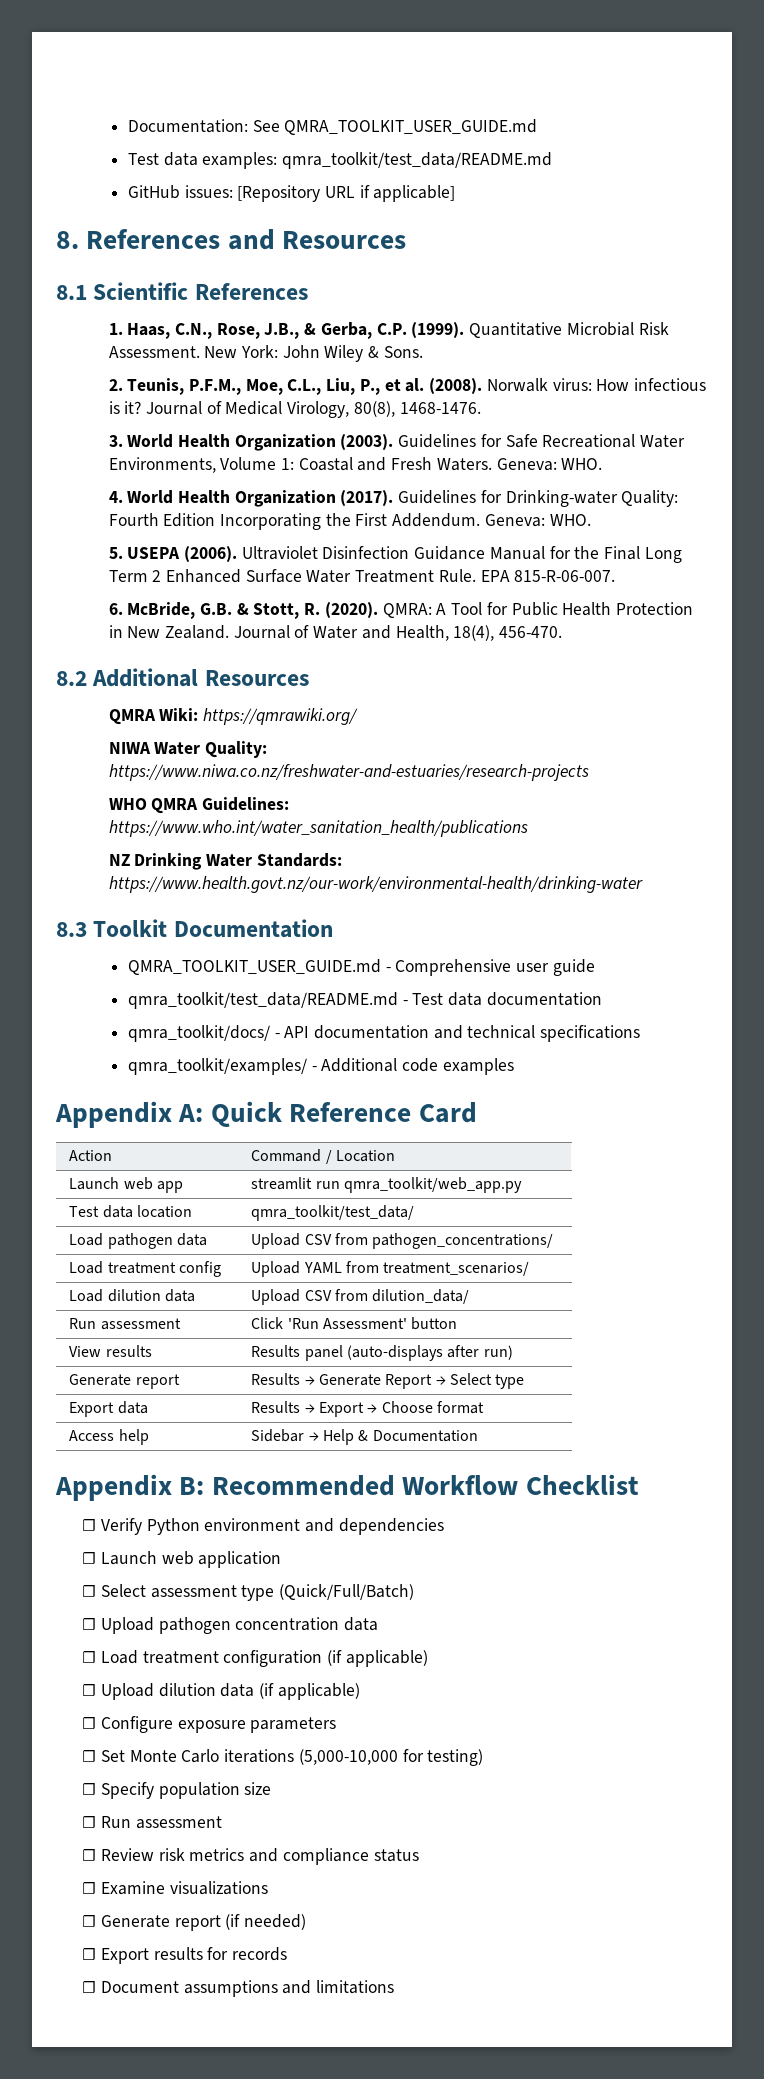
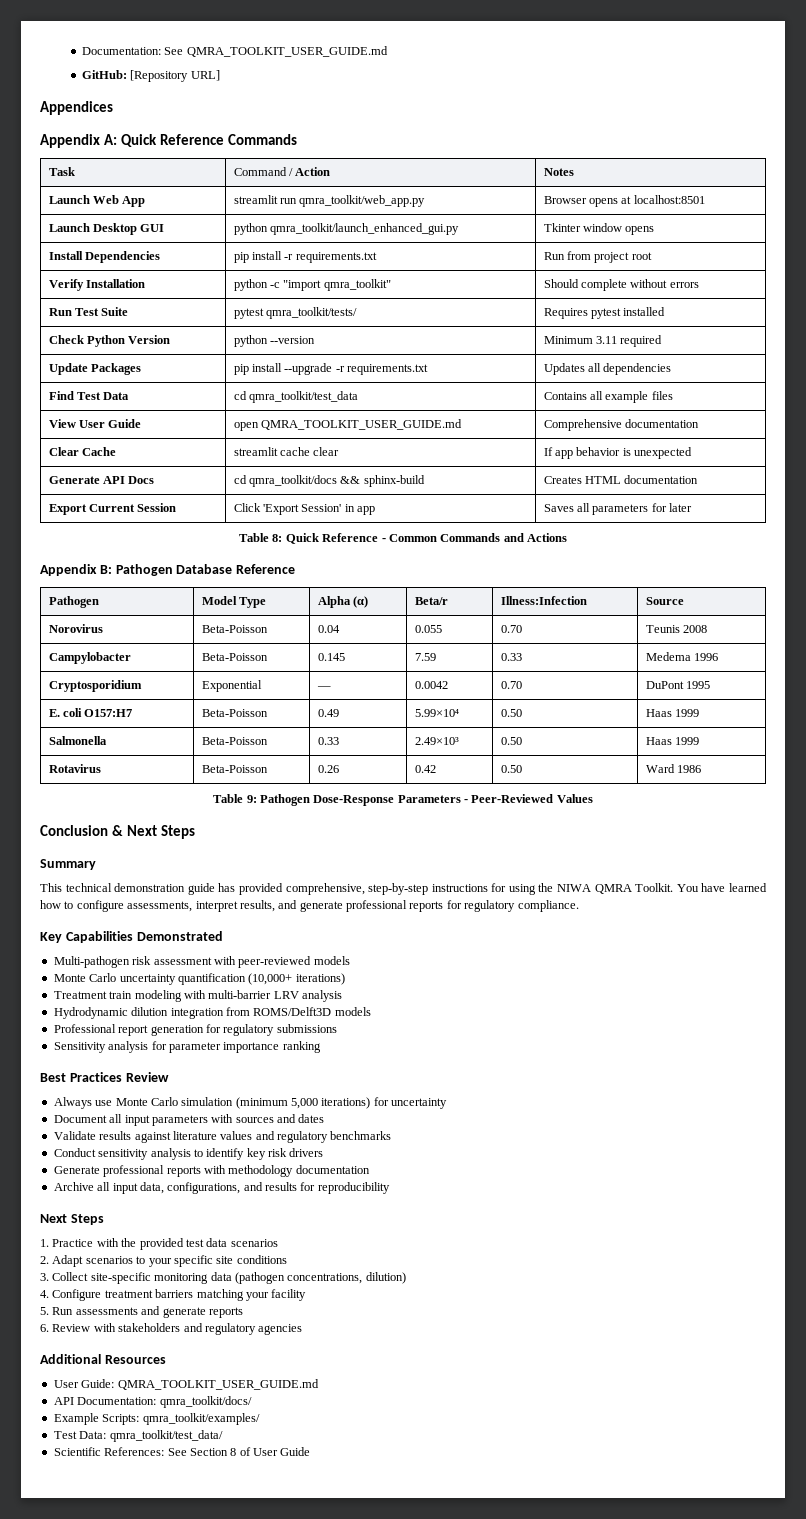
[127,152,552,169] [127,185,456,202] [56,229,407,250] [56,282,308,300] [108,322,669,339] [108,345,423,362] [108,378,706,395] [108,401,481,418] [108,434,686,451] [108,457,603,473] [108,490,679,507] [108,513,591,530] [108,546,682,563] [108,569,616,583] [108,602,693,619] [108,625,563,641] [56,668,309,687] [108,708,359,725] [108,741,268,758] [108,764,589,781] [108,797,290,814] [108,820,528,837] [108,853,342,870] [108,876,643,893] [56,919,333,938] [127,959,595,976] [127,992,602,1009] [127,1025,641,1042] [127,1058,514,1075] Test data examples: qmra_toolkit/test_data/README.md // GitHub issues: [Repository URL if applicable] // 8. References and Resources // 8.1 Scientific References // 1. Haas, C.N., Rose, J.B., & Gerba, C.P. (1999). Quantitative Microbial Risk Assessment. New York: John Wiley & Sons. // 2. Teunis, P.F.M., Moe, C.L., Liu, P., et al. (2008). Norwalk virus: How infectious is it? Journal of Medical Virology, 80(8), 1468-1476. // 3. World Health Organization (2003). Guidelines for Safe Recreational Water Environments, Volume 1: Coastal and Fresh Waters. Geneva: WHO. // 4. World Health Organization (2017). Guidelines for Drinking-water Quality: Fourth Edition Incorporating the First Addendum. Geneva: WHO. // 5. USEPA (2006). Ultraviolet Disinfection Guidance Manual for the Final Long Term 2 Enhanced Surface Water Treatment Rule. EPA 815-R-06-007. // 6. McBride, G.B. & Stott, R. (2020). QMRA: A Tool for Public Health Protection in New Zealand. Journal of Water and Health, 18(4), 456-470. // 8.2 Additional Resources // QMRA Wiki: https://qmrawiki.org/ // NIWA Water Quality: https://www.niwa.co.nz/freshwater-and-estuaries/research-projects // WHO QMRA Guidelines: https://www.who.int/water_sanitation_health/publications // NZ Drinking Water Standards: https://www.health.govt.nz/our-work/environmental-health/drinking-water // 8.3 Toolkit Documentation // QMRA_TOOLKIT_USER_GUIDE.md - Comprehensive user guide // qmra_toolkit/test_data/README.md - Test data documentation // qmra_toolkit/docs/ - API documentation and technical specifications // qmra_toolkit/examples/ - Additional code examples -> [81,70,220,82] [40,101,113,115] GitHub: [Repository URL] // Appendices
[418,1102,477,1123] [69,1150,113,1161] Card // Action -> [227,134,297,145] [48,167,75,176] Commands // Task
[336,1150,396,1162] [69,1177,184,1193] Location // Launch web app -> [295,167,331,176] [543,168,574,176] [48,195,146,207] Action | Notes // Launch Web App
[69,1205,193,1218] [251,1205,415,1221] [69,1233,208,1249] [251,1233,554,1249] [69,1261,222,1277] [251,1261,530,1277] [69,1289,196,1302] [251,1289,470,1305] [69,1318,181,1330] [251,1317,458,1330] [69,1345,152,1357] [251,1345,513,1361] [69,1374,180,1389] [251,1373,525,1389] [69,1401,148,1417] [251,1401,485,1417] [69,1429,149,1445] [251,1429,478,1445] [55,1474,639,1501] [82,1518,444,1535] [82,1551,282,1568] [82,1584,415,1601] [82,1617,379,1634] [82,1650,428,1667] [82,1683,360,1700] [82,1716,337,1733] [82,1749,484,1766] [82,1782,272,1799] [82,1816,222,1829] [82,1848,419,1865] [82,1881,268,1895] [82,1914,307,1931] [82,1947,288,1964] [82,1980,395,1997] // Test data location | qmra_toolkit/test_data/ // Load pathogen data | Upload CSV from pathogen_concentrations/ // Load treatment config | Upload YAML from treatment_scenarios/ // Load dilution data | Upload CSV from dilution_data/ // Run assessment | Click 'Run Assessment' button // View results | Results panel (auto-displays after run) // Generate report | Results → Generate Report → Select type // Export data | Results → Export → Choose format // Access help | Sidebar → Help & Documentation // Appendix B: Recommended Workflow Checklist // ☐ Verify Python environment and dependencies // ☐ Launch web application // ☐ Select assessment type (Quick/Full/Batch) // ☐ Upload pathogen concentration data // ☐ Load treatment configuration (if applicable) // ☐ Upload dilution data (if applicable) // ☐ Configure exposure parameters // ☐ Set Monte Carlo iterations (5,000-10,000 for testing) // ☐ Specify population size // ☐ Run assessment // ☐ Review risk metrics and compliance status // ☐ Examine visualizations // ☐ Generate report (if needed) // ☐ Export results for records // ☐ Document assumptions and limitations -> [543,195,705,207] [48,223,165,235] [233,223,459,235] [543,223,655,235] [48,251,160,263] [233,251,377,263] [543,251,652,263] [48,279,145,291] [233,279,391,291] [543,279,699,291] [48,307,129,316] [233,307,357,319] [543,307,666,319] [48,335,171,347] [233,335,315,347] [543,335,663,347] [48,363,141,375] [233,363,429,375] [543,363,672,375] [48,391,130,400] [233,391,358,403] [543,391,673,403] [48,419,142,428] [233,419,462,431] [543,419,699,431] [48,447,116,456] [233,447,340,456] [543,447,693,459] [48,476,155,484] [233,475,425,487] [543,475,699,484] [48,503,177,515] [233,503,376,515] [543,503,693,515] [239,533,567,544] [40,564,296,576] [48,596,99,608] [201,596,266,608] [317,596,368,608] [414,597,448,605] [500,596,587,605] [645,597,684,605] [48,624,103,633] [201,625,268,633] [317,625,340,633] [414,625,442,633] [500,625,522,633] [645,625,707,633] [48,652,131,664] [201,653,268,661] [317,653,345,661] [414,653,436,661] [500,653,522,661] [645,652,718,661] [48,680,142,692] [201,680,262,692] [316,686,331,689] [414,681,448,689] [500,681,522,689] [645,681,710,689] [48,708,133,717] [201,709,268,717] [317,709,339,717] [414,709,459,717] [500,709,522,717] [645,709,699,717] [48,736,107,745] [201,737,268,745] [317,737,339,745] [414,737,459,745] [500,737,522,745] [645,737,699,745] [48,764,101,773] [201,765,268,773] [317,765,339,773] [414,765,436,773] [500,765,522,773] [645,764,701,773] [213,794,593,806] [40,825,195,839] [40,859,96,870] [40,883,768,895] [40,900,579,912] [40,931,223,943] [53,956,350,968] [53,973,345,985] [53,990,342,1002] [53,1007,371,1019] [53,1024,337,1036] [53,1041,321,1053] [40,1072,169,1082] [53,1097,448,1109] [53,1114,325,1126] [53,1131,392,1143] [53,1148,324,1160] [53,1165,370,1177] [53,1182,390,1194] [40,1214,104,1225] [40,1238,278,1250] [40,1255,287,1267] [40,1272,406,1284] [40,1289,307,1301] [40,1306,243,1318] [40,1323,303,1335] [40,1354,166,1364] [53,1379,319,1390] [53,1396,252,1408] [53,1413,260,1425] [53,1430,223,1442] [53,1447,311,1456] | Browser opens at localhost:8501 // Launch Desktop GUI | python qmra_toolkit/launch_enhanced_gui.py | Tkinter window opens // Install Dependencies | pip install -r requirements.txt | Run from project root // Verify Installation | python -c "import qmra_toolkit" | Should complete without errors // Run Test Suite | pytest qmra_toolkit/tests/ | Requires pytest installed // Check Python Version | python --version | Minimum 3.11 required // Update Packages | pip install --upgrade -r requirements.txt | Updates all dependencies // Find Test Data | cd qmra_toolkit/test_data | Contains all example files // View User Guide | open QMRA_TOOLKIT_USER_GUIDE.md | Comprehensive documentation // Clear Cache | streamlit cache clear | If app behavior is unexpected // Generate API Docs | cd qmra_toolkit/docs && sphinx-build | Creates HTML documentation // Export Current Session | Click 'Export Session' in app | Saves all parameters for later // Table 8: Quick Reference - Common Commands and Actions // Appendix B: Pathogen Database Reference // Pathogen | Model Type | Alpha (α) | Beta/r | Illness:Infection | Source // Norovirus | Beta-Poisson | 0.04 | 0.055 | 0.70 | Teunis 2008 // Campylobacter | Beta-Poisson | 0.145 | 7.59 | 0.33 | Medema 1996 // Cryptosporidium | Exponential | — | 0.0042 | 0.70 | DuPont 1995 // E. coli O157:H7 | Beta-Poisson | 0.49 | 5.99×10⁴ | 0.50 | Haas 1999 // Salmonella | Beta-Poisson | 0.33 | 2.49×10³ | 0.50 | Haas 1999 // Rotavirus | Beta-Poisson | 0.26 | 0.42 | 0.50 | Ward 1986 // Table 9: Pathogen Dose-Response Parameters - Peer-Reviewed Values // Conclusion & Next Steps // Summary // This technical demonstration guide has provided comprehensive, step-by-step instructions for using the NIWA QMRA Toolkit. You have learned how to configure assessments, interpret results, and generate professional reports for regulatory compliance. // Key Capabilities Demonstrated // Multi-pathogen risk assessment with peer-reviewed models // Monte Carlo uncertainty quantification (10,000+ iterations) // Treatment train modeling with multi-barrier LRV analysis // Hydrodynamic dilution integration from ROMS/Delft3D models // Professional report generation for regulatory submissions // Sensitivity analysis for parameter importance ranking // Best Practices Review // Always use Monte Carlo simulation (minimum 5,000 iterations) for uncertainty // Document all input parameters with sources and dates // Validate results against literature values and regulatory benchmarks // Conduct sensitivity analysis to identify key risk drivers // Generate professional reports with methodology documentation // Archive all input data, configurations, and results for reproducibility // Next Steps // 1. Practice with the provided test data scenarios // 2. Adapt scenarios to your specific site conditions // 3. Collect site-specific monitoring data (pathogen concentrations, dilution) // 4. Configure treatment barriers matching your facility // 5. Run assessments and generate reports // 6. Review with stakeholders and regulatory agencies // Additional Resources // User Guide: QMRA_TOOLKIT_USER_GUIDE.md // API Documentation: qmra_toolkit/docs/ // Example Scripts: qmra_toolkit/examples/ // Test Data: qmra_toolkit/test_data/ // Scientific References: See Section 8 of User Guide

